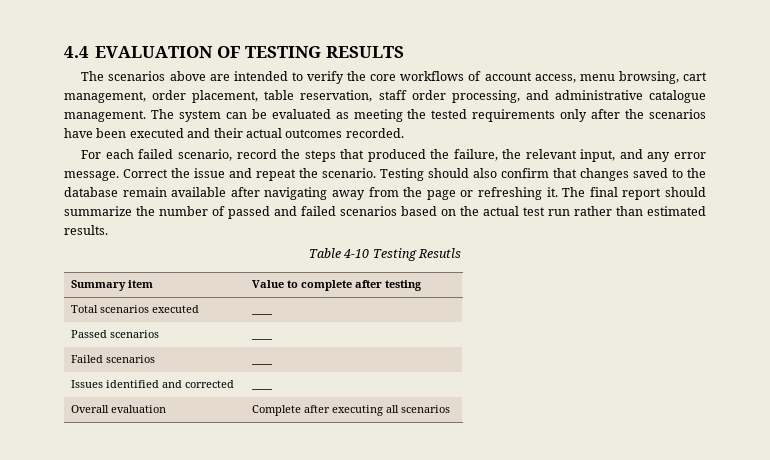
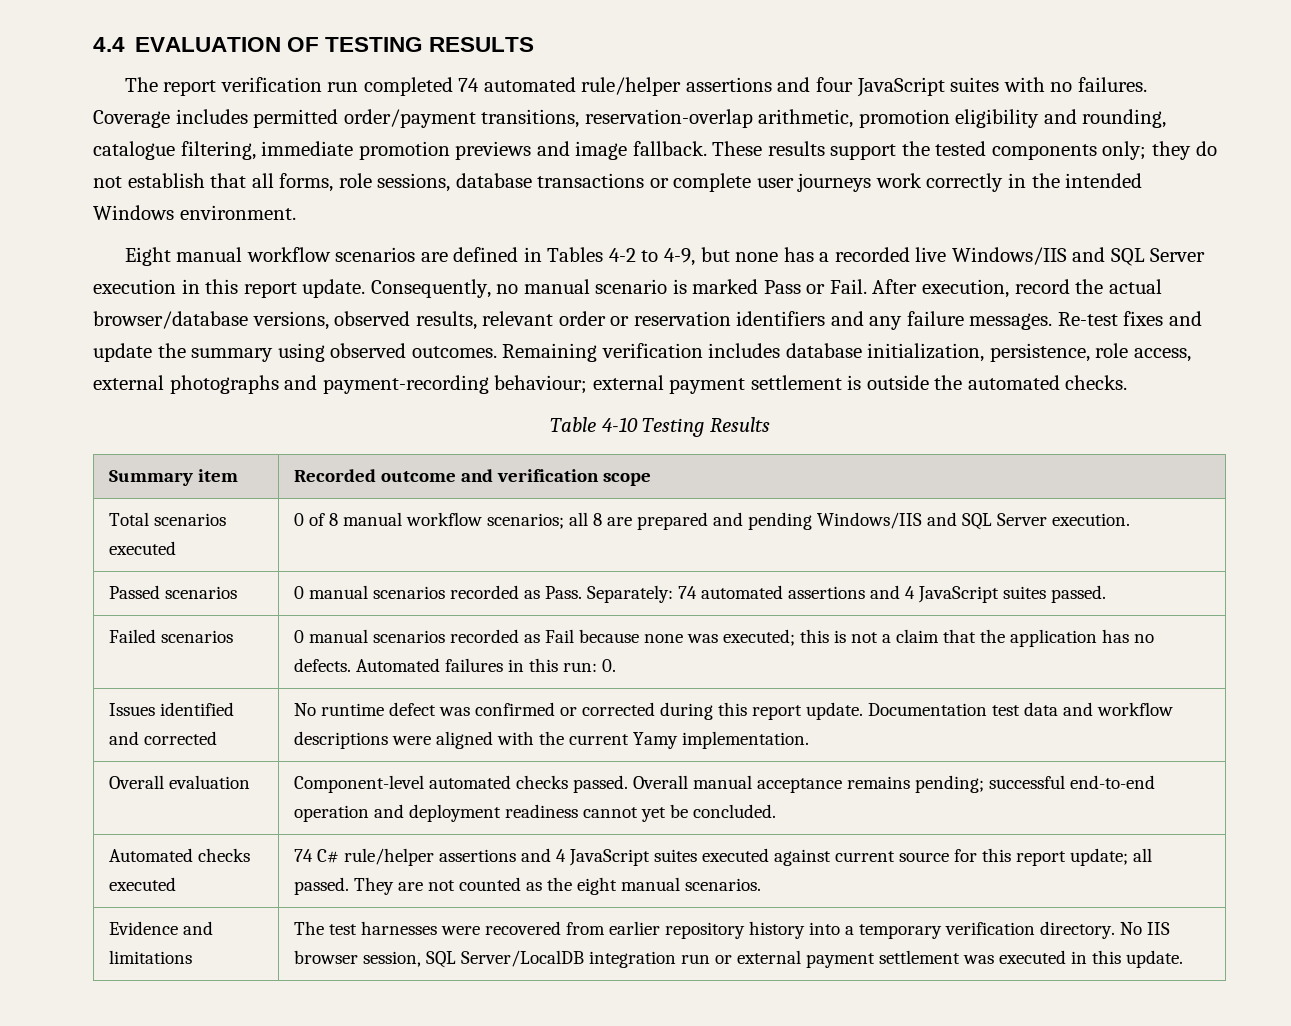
[108,71,707,84] [64,90,707,103] [64,109,707,122] [64,128,404,138] [81,149,706,162] [64,168,706,181] [64,187,707,200] [64,206,706,219] [64,225,108,235] scenarios above are intended to verify the core workflows of account access, menu browsing, cart management, order placement, table reservation, staff order processing, and administrative catalogue management. The system can be evaluated as meeting the tested requirements only after the scenarios have been executed and their actual outcomes recorded. // For each failed scenario, record the steps that produced the failure, the relevant input, and any error message. Correct the issue and repeat the scenario. Testing should also confirm that changes saved to the database remain available after navigating away from the page or refreshing it. The final report should summarize the number of passed and failed scenarios based on the actual test run rather than estimated results. -> [163,77,1147,97] [93,109,1167,128] [93,141,1217,160] [93,173,1143,192] [93,205,296,220] [124,247,1206,266] [93,279,1162,298] [93,311,1203,330] [93,343,1191,362] [93,375,1128,394] report verification run completed 74 automated rule/helper assertions and four JavaScript suites with no failures. Coverage includes permitted order/payment transitions, reservation-overlap arithmetic, promotion eligibility and rounding, catalogue filtering, immediate promotion previews and image fallback. These results support the tested components only; they do not establish that all forms, role sessions, database transactions or complete user journeys work correctly in the intended Windows environment. // Eight manual workflow scenarios are defined in Tables 4-2 to 4-9, but none has a recorded live Windows/IIS and SQL Server execution in this report update. Consequently, no manual scenario is marked Pass or Fail. After execution, record the actual browser/database versions, observed results, relevant order or reservation identifiers and any failure messages. Re-test fixes and update the summary using observed outcomes. Remaining verification includes database initialization, persistence, role access, external photographs and payment-recording behaviour; external payment settlement is outside the automated checks.
[418,248,462,258] Resutls -> [709,417,770,432] Results
[252,280,423,291] [71,305,200,313] [251,313,274,315] [71,330,160,338] [251,338,274,340] [71,355,156,363] [251,363,274,365] [71,380,235,388] [251,388,274,390] [71,405,167,413] [252,405,451,416] Value to complete after testing // Total scenarios executed | ____ // Passed scenarios | ____ // Failed scenarios | ____ // Issues identified and corrected | ____ // Overall evaluation | Complete after executing all scenarios -> [293,469,651,486] [108,512,226,526] [108,541,176,555] [293,512,1130,530] [108,585,237,599] [293,585,1106,603] [108,629,233,643] [293,629,1154,647] [293,658,616,672] [108,702,234,716] [108,731,217,745] [293,702,1173,720] [293,731,809,749] [108,775,250,789] [293,775,1155,793] [293,804,776,822] [108,848,250,862] [108,877,176,891] [293,848,1152,866] [293,877,761,895] [108,921,213,935] [108,950,192,964] [293,921,1170,939] [293,950,1183,968] Recorded outcome and verification scope // Total scenarios executed | 0 of 8 manual workflow scenarios; all 8 are prepared and pending Windows/IIS and SQL Server execution. // Passed scenarios | 0 manual scenarios recorded as Pass. Separately: 74 automated assertions and 4 JavaScript suites passed. // Failed scenarios | 0 manual scenarios recorded as Fail because none was executed; this is not a claim that the application has no defects. Automated failures in this run: 0. // Issues identified and corrected | No runtime defect was confirmed or corrected during this report update. Documentation test data and workflow descriptions were aligned with the current Yamy implementation. // Overall evaluation | Component-level automated checks passed. Overall manual acceptance remains pending; successful end-to-end operation and deployment readiness cannot yet be concluded. // Automated checks executed | 74 C# rule/helper assertions and 4 JavaScript suites executed against current source for this report update; all passed. They are not counted as the eight manual scenarios. // Evidence and limitations | The test harnesses were recovered from earlier repository history into a temporary verification directory. No IIS browser session, SQL Server/LocalDB integration run or external payment settlement was executed in this update.

